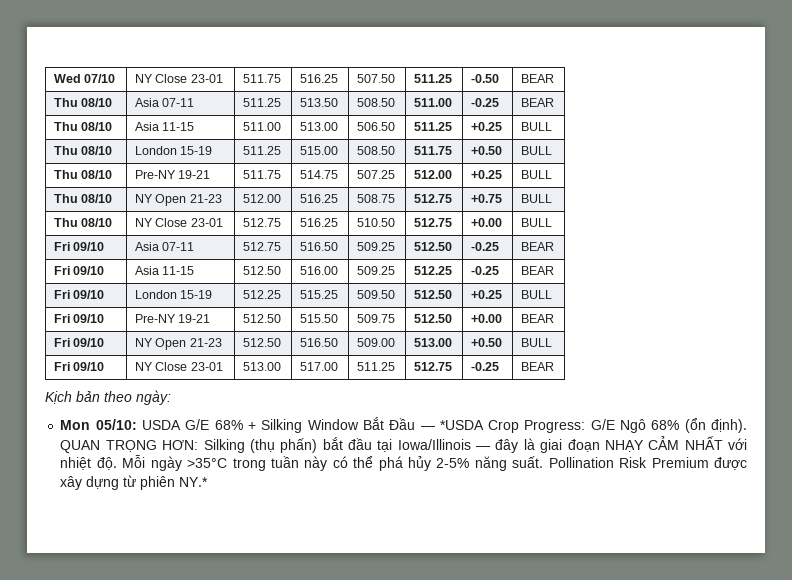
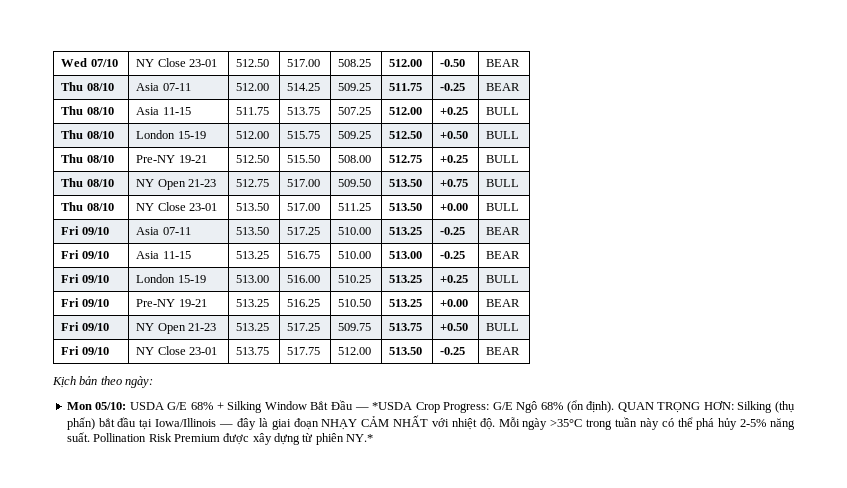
[242,74,281,83] [299,74,338,83] [356,74,395,83] [413,74,452,83] 511.75 | 516.25 | 507.50 | 511.25 -> [236,59,270,67] [287,59,321,67] [338,59,372,67] [389,59,423,67] 512.50 | 517.00 | 508.25 | 512.00
[242,98,281,107] [299,98,338,107] [356,98,395,107] [413,98,452,107] 511.25 | 513.50 | 508.50 | 511.00 -> [236,83,270,91] [287,83,321,91] [338,83,372,91] [389,83,423,91] 512.00 | 514.25 | 509.25 | 511.75
[242,122,281,131] [299,122,338,131] [356,122,395,131] [413,122,452,131] [470,122,502,131] [520,122,552,131] [53,146,113,155] [134,146,213,155] [242,146,281,155] [299,146,338,155] [356,146,395,155] [413,146,452,155] [470,146,502,155] [520,146,552,155] [53,170,113,179] [134,170,211,179] [242,170,281,179] [299,170,338,179] [356,170,395,179] [413,170,452,179] 511.00 | 513.00 | 506.50 | 511.25 | +0.25 | BULL // Thu 08/10 | London 15-19 | 511.25 | 515.00 | 508.50 | 511.75 | +0.50 | BULL // Thu 08/10 | Pre-NY 19-21 | 511.75 | 514.75 | 507.25 | 512.00 -> [236,107,270,115] [287,107,321,115] [338,107,372,115] [389,107,423,115] [440,107,469,115] [486,107,520,115] [61,130,114,139] [136,130,206,139] [236,131,270,139] [287,131,321,139] [338,131,372,139] [389,131,423,139] [440,131,469,139] [486,131,520,139] [61,154,114,163] [136,155,207,163] [236,155,270,163] [287,155,321,163] [338,155,372,163] [389,155,423,163] 511.75 | 513.75 | 507.25 | 512.00 | +0.25 | BULL // Thu 08/10 | London 15-19 | 512.00 | 515.75 | 509.25 | 512.50 | +0.50 | BULL // Thu 08/10 | Pre-NY 19-21 | 512.50 | 515.50 | 508.00 | 512.75
[242,194,281,203] [299,194,338,203] [356,194,395,203] [413,194,452,203] 512.00 | 516.25 | 508.75 | 512.75 -> [236,179,270,187] [287,179,321,187] [338,179,372,187] [389,179,423,187] 512.75 | 517.00 | 509.50 | 513.50
[242,218,281,227] [299,218,338,227] [356,218,395,227] [413,218,452,227] 512.75 | 516.25 | 510.50 | 512.75 -> [236,203,270,211] [287,203,321,211] [338,203,372,211] [389,203,423,211] 513.50 | 517.00 | 511.25 | 513.50
[242,242,281,251] [299,242,338,251] [356,242,395,251] [413,242,452,251] 512.75 | 516.50 | 509.25 | 512.50 -> [236,227,270,235] [287,227,321,235] [338,227,372,235] [389,227,423,235] 513.50 | 517.25 | 510.00 | 513.25
[242,266,281,275] [299,266,338,275] [356,266,395,275] [413,266,452,275] 512.50 | 516.00 | 509.25 | 512.25 -> [236,251,270,259] [287,251,321,259] [338,251,372,259] [389,251,423,259] 513.25 | 516.75 | 510.00 | 513.00
[242,290,281,299] [299,290,338,299] [356,290,395,299] [413,290,452,299] 512.25 | 515.25 | 509.50 | 512.50 -> [236,275,270,283] [287,275,321,283] [338,275,372,283] [389,275,423,283] 513.00 | 516.00 | 510.25 | 513.25
[242,314,281,323] [299,314,338,323] [356,314,395,323] [413,314,452,323] 512.50 | 515.50 | 509.75 | 512.50 -> [236,299,270,307] [287,299,321,307] [338,299,372,307] [389,299,423,307] 513.25 | 516.25 | 510.50 | 513.25
[242,338,281,347] [299,338,338,347] [356,338,395,347] [413,338,452,347] 512.50 | 516.50 | 509.00 | 513.00 -> [236,323,270,331] [287,323,321,331] [338,323,372,331] [389,323,423,331] 513.25 | 517.25 | 509.75 | 513.75
[242,362,281,371] [299,362,338,371] [356,362,395,371] [413,362,452,371] 513.00 | 517.00 | 511.25 | 512.75 -> [236,347,270,355] [287,347,321,355] [338,347,372,355] [389,347,423,355] 513.75 | 517.75 | 512.00 | 513.50

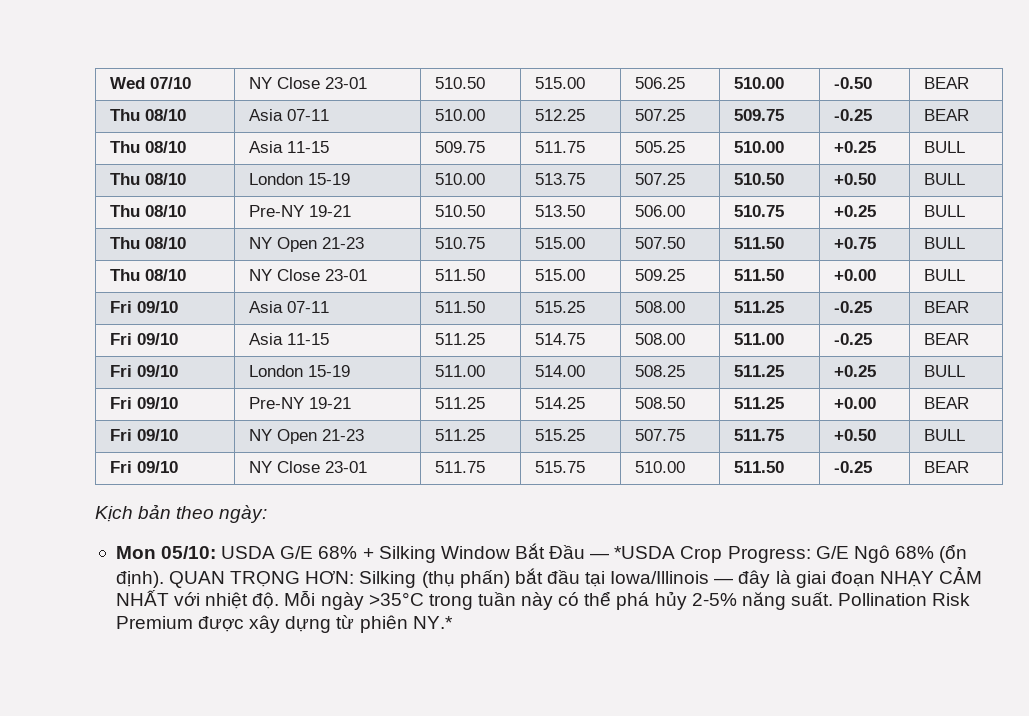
[236,59,270,67] [287,59,321,67] [338,59,372,67] [389,59,423,67] 512.50 | 517.00 | 508.25 | 512.00 -> [434,77,485,89] [534,77,585,89] [634,77,685,89] [733,77,784,89] 510.50 | 515.00 | 506.25 | 510.00
[236,83,270,91] [287,83,321,91] [338,83,372,91] [389,83,423,91] 512.00 | 514.25 | 509.25 | 511.75 -> [434,109,485,121] [534,109,585,121] [634,109,685,121] [733,109,784,121] 510.00 | 512.25 | 507.25 | 509.75
[236,107,270,115] [287,107,321,115] [338,107,372,115] [389,107,423,115] | 511.75 | 513.75 | 507.25 | 512.00 -> [434,141,485,153] [534,141,585,153] [634,141,685,153] [733,141,784,153] | 509.75 | 511.75 | 505.25 | 510.00
[236,131,270,139] [287,131,321,139] [338,131,372,139] [389,131,423,139] 512.00 | 515.75 | 509.25 | 512.50 -> [434,173,485,185] [534,173,585,185] [634,173,685,185] [733,173,784,185] 510.00 | 513.75 | 507.25 | 510.50
[236,155,270,163] [287,155,321,163] [338,155,372,163] [389,155,423,163] 512.50 | 515.50 | 508.00 | 512.75 -> [434,205,485,217] [534,205,585,217] [634,205,685,217] [733,205,784,217] 510.50 | 513.50 | 506.00 | 510.75
[236,179,270,187] [287,179,321,187] [338,179,372,187] [389,179,423,187] 512.75 | 517.00 | 509.50 | 513.50 -> [434,237,485,249] [534,237,585,249] [634,237,685,249] [733,237,784,249] 510.75 | 515.00 | 507.50 | 511.50
[236,203,270,211] [287,203,321,211] [338,203,372,211] [389,203,423,211] 513.50 | 517.00 | 511.25 | 513.50 -> [434,269,485,281] [534,269,585,281] [634,269,685,281] [733,269,784,281] 511.50 | 515.00 | 509.25 | 511.50
[236,227,270,235] [287,227,321,235] [338,227,372,235] [389,227,423,235] 513.50 | 517.25 | 510.00 | 513.25 -> [434,301,485,313] [534,301,585,313] [634,301,685,313] [733,301,784,313] 511.50 | 515.25 | 508.00 | 511.25
[236,251,270,259] [287,251,321,259] [338,251,372,259] [389,251,423,259] 513.25 | 516.75 | 510.00 | 513.00 -> [434,333,485,345] [534,333,585,345] [634,333,685,345] [733,333,784,345] 511.25 | 514.75 | 508.00 | 511.00
[236,275,270,283] [287,275,321,283] [338,275,372,283] [389,275,423,283] 513.00 | 516.00 | 510.25 | 513.25 -> [434,365,485,377] [534,365,585,377] [634,365,685,377] [733,365,784,377] 511.00 | 514.00 | 508.25 | 511.25
[236,299,270,307] [287,299,321,307] [338,299,372,307] [389,299,423,307] 513.25 | 516.25 | 510.50 | 513.25 -> [434,397,485,409] [534,397,585,409] [634,397,685,409] [733,397,784,409] 511.25 | 514.25 | 508.50 | 511.25
[236,323,270,331] [287,323,321,331] [338,323,372,331] [389,323,423,331] 513.25 | 517.25 | 509.75 | 513.75 -> [434,429,485,441] [534,429,585,441] [634,429,685,441] [733,429,784,441] 511.25 | 515.25 | 507.75 | 511.75
[236,347,270,355] [287,347,321,355] [338,347,372,355] [389,347,423,355] 513.75 | 517.75 | 512.00 | 513.50 -> [434,461,485,473] [534,461,585,473] [634,461,685,473] [733,461,784,473] 511.75 | 515.75 | 510.00 | 511.50

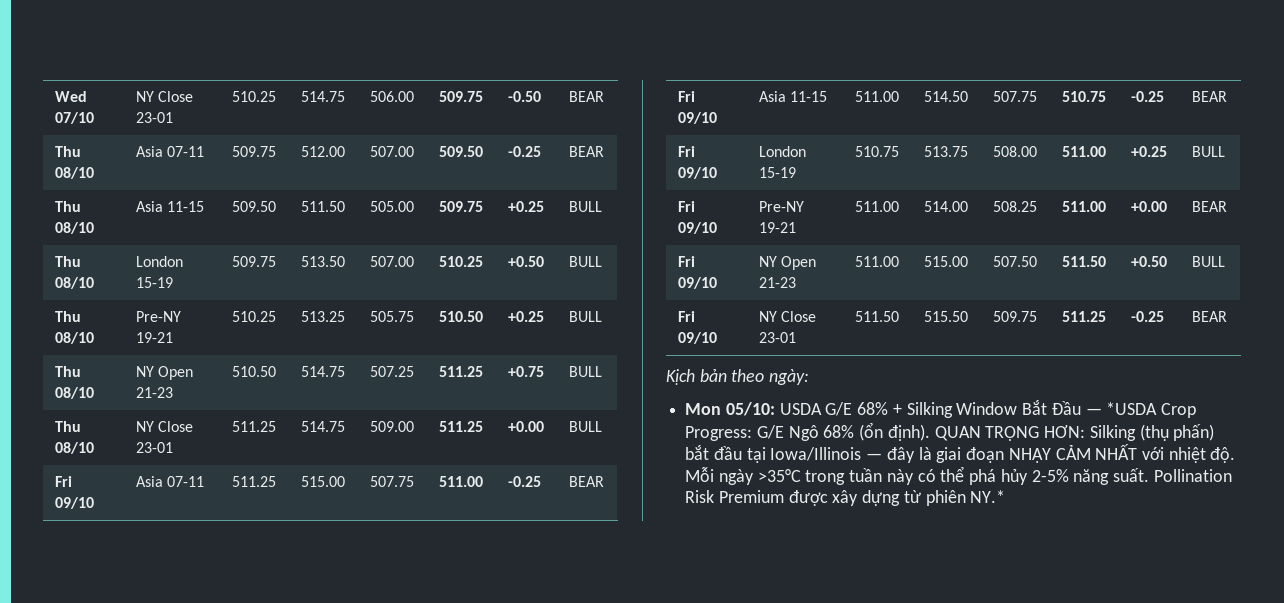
[434,77,485,89] [534,77,585,89] [634,77,685,89] [733,77,784,89] 510.50 | 515.00 | 506.25 | 510.00 -> [231,91,276,102] [300,91,345,102] [369,91,414,102] [438,91,483,102] 510.25 | 514.75 | 506.00 | 509.75
[434,109,485,121] [534,109,585,121] [634,109,685,121] [733,109,784,121] 510.00 | 512.25 | 507.25 | 509.75 -> [231,146,276,157] [300,146,345,157] [369,146,414,157] [438,146,483,157] 509.75 | 512.00 | 507.00 | 509.50
[434,141,485,153] [534,141,585,153] [634,141,685,153] [733,141,784,153] 509.75 | 511.75 | 505.25 | 510.00 -> [231,201,276,212] [300,201,345,212] [369,201,414,212] [438,201,483,212] 509.50 | 511.50 | 505.00 | 509.75
[434,173,485,185] [534,173,585,185] [634,173,685,185] [733,173,784,185] 510.00 | 513.75 | 507.25 | 510.50 -> [231,256,276,267] [300,256,345,267] [369,256,414,267] [438,256,483,267] 509.75 | 513.50 | 507.00 | 510.25
[434,205,485,217] [534,205,585,217] [634,205,685,217] [733,205,784,217] 510.50 | 513.50 | 506.00 | 510.75 -> [231,311,276,322] [300,311,345,322] [369,311,414,322] [438,311,483,322] 510.25 | 513.25 | 505.75 | 510.50
[434,237,485,249] [534,237,585,249] [634,237,685,249] [733,237,784,249] 510.75 | 515.00 | 507.50 | 511.50 -> [231,366,276,377] [300,366,345,377] [369,366,414,377] [438,366,483,377] 510.50 | 514.75 | 507.25 | 511.25
[434,269,485,281] [534,269,585,281] [634,269,685,281] [733,269,784,281] 511.50 | 515.00 | 509.25 | 511.50 -> [231,421,276,432] [300,421,345,432] [369,421,414,432] [438,421,483,432] 511.25 | 514.75 | 509.00 | 511.25
[434,301,485,313] [534,301,585,313] [634,301,685,313] [733,301,784,313] 511.50 | 515.25 | 508.00 | 511.25 -> [231,476,276,487] [300,476,345,487] [369,476,414,487] [438,476,483,487] 511.25 | 515.00 | 507.75 | 511.00
[434,333,485,345] [534,333,585,345] [634,333,685,345] [733,333,784,345] 511.25 | 514.75 | 508.00 | 511.00 -> [854,91,899,102] [923,91,968,102] [992,91,1037,102] [1061,91,1106,102] 511.00 | 514.50 | 507.75 | 510.75
[434,365,485,377] [534,365,585,377] [634,365,685,377] [733,365,784,377] 511.00 | 514.00 | 508.25 | 511.25 -> [854,146,899,157] [923,146,968,157] [992,146,1037,157] [1061,146,1106,157] 510.75 | 513.75 | 508.00 | 511.00
[434,397,485,409] [534,397,585,409] [634,397,685,409] [733,397,784,409] 511.25 | 514.25 | 508.50 | 511.25 -> [854,201,899,212] [923,201,968,212] [992,201,1037,212] [1061,201,1106,212] 511.00 | 514.00 | 508.25 | 511.00
[434,429,485,441] [534,429,585,441] [634,429,685,441] [733,429,784,441] 511.25 | 515.25 | 507.75 | 511.75 -> [854,256,899,267] [923,256,968,267] [992,256,1037,267] [1061,256,1106,267] 511.00 | 515.00 | 507.50 | 511.50
[434,461,485,473] [534,461,585,473] [634,461,685,473] [733,461,784,473] 511.75 | 515.75 | 510.00 | 511.50 -> [854,311,899,322] [923,311,968,322] [992,311,1037,322] [1061,311,1106,322] 511.50 | 515.50 | 509.75 | 511.25

